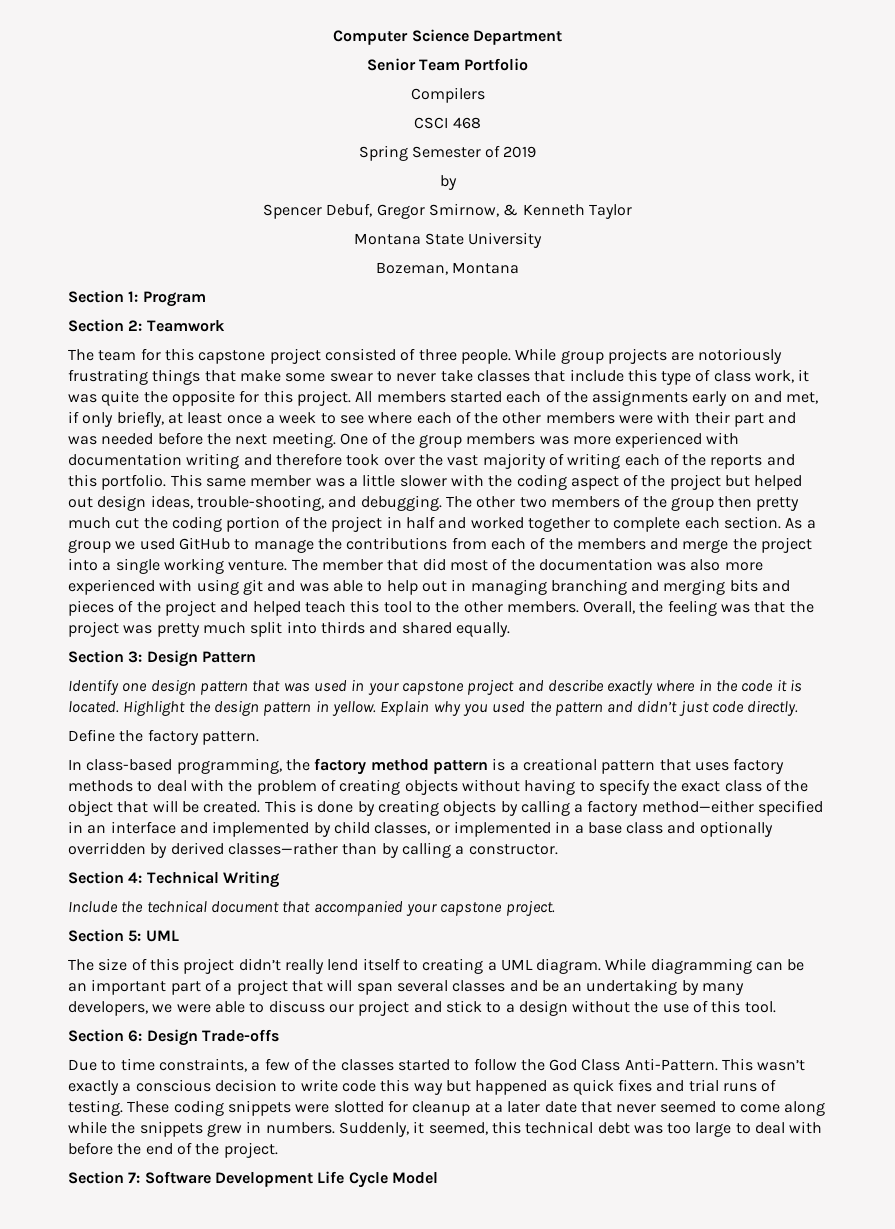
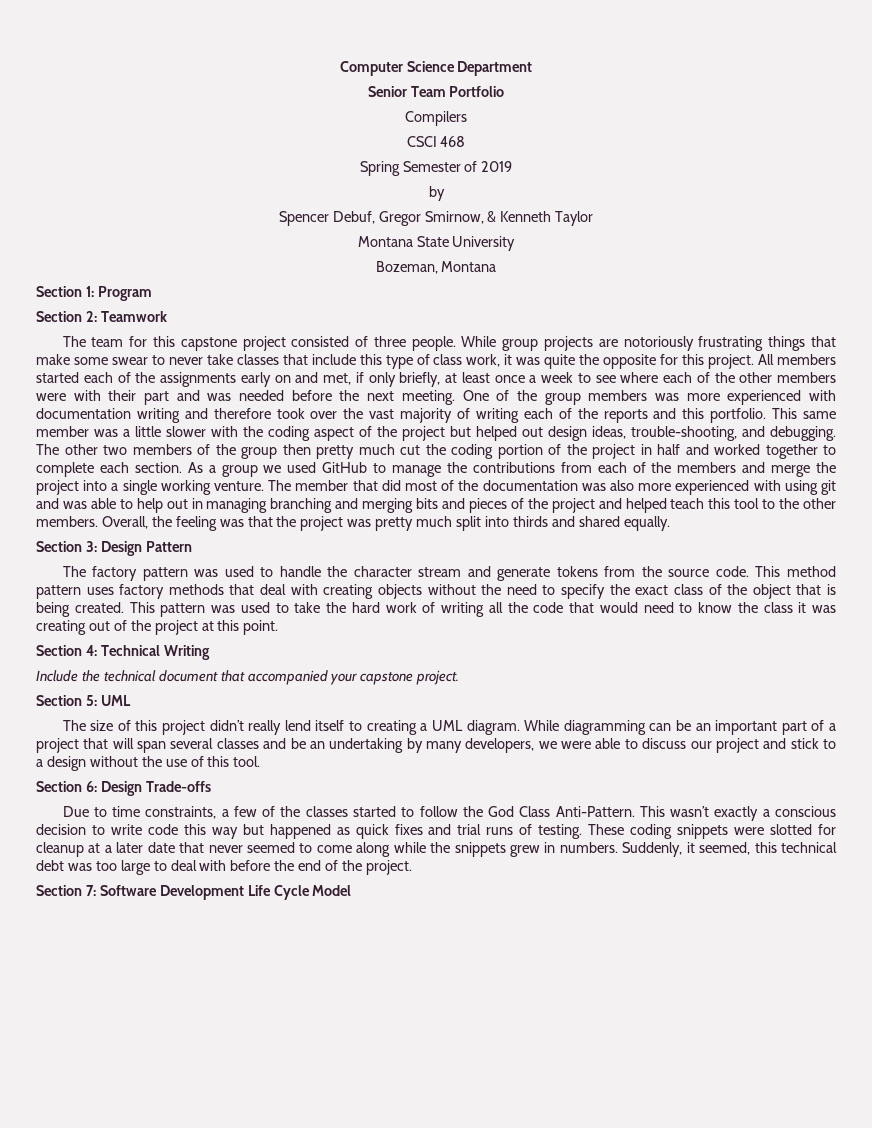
[68,679,803,695] [68,700,799,716] [68,729,259,745] [68,758,691,775] Identify one design pattern that was used in your capstone project and describe exactly where in the code it is located. Highlight the design pattern in yellow. Explain why you used the pattern and didn’t just code directly. // Define the factory pattern. // In class-based programming, the factory method pattern is a creational pattern that -> [62,566,836,581] [36,585,81,599] The factory pattern was used to handle the character stream and generate tokens from the source code. This method pattern
[137,779,336,795] to deal with the problem of -> [229,584,318,595] that deal with
[524,779,576,795] having -> [481,584,537,595] the need
[152,800,824,816] [68,821,773,837] [68,842,558,858] will be created. This is done by creating objects by calling a factory method—either specified in an interface and implemented by child classes, or implemented in a base class and optionally overridden by derived classes—rather than by calling a constructor. -> [826,584,836,595] [36,602,836,617] [36,620,279,635] is being created. This pattern was used to take the hard work of writing all the code that would need to know the class it was creating out of the project at this point.

